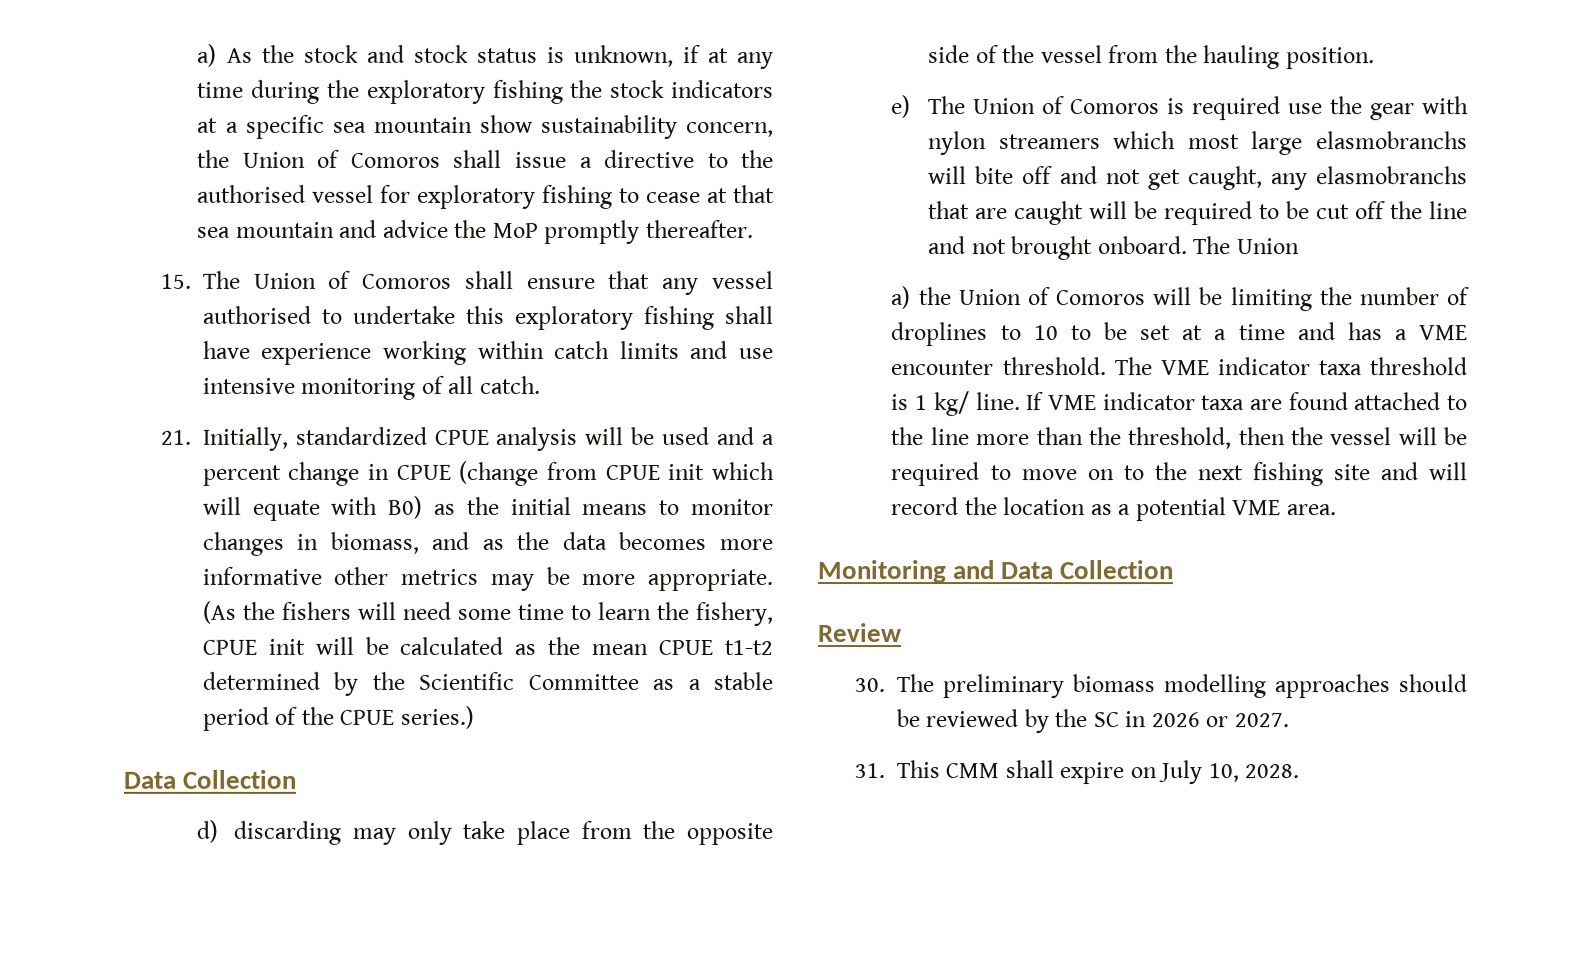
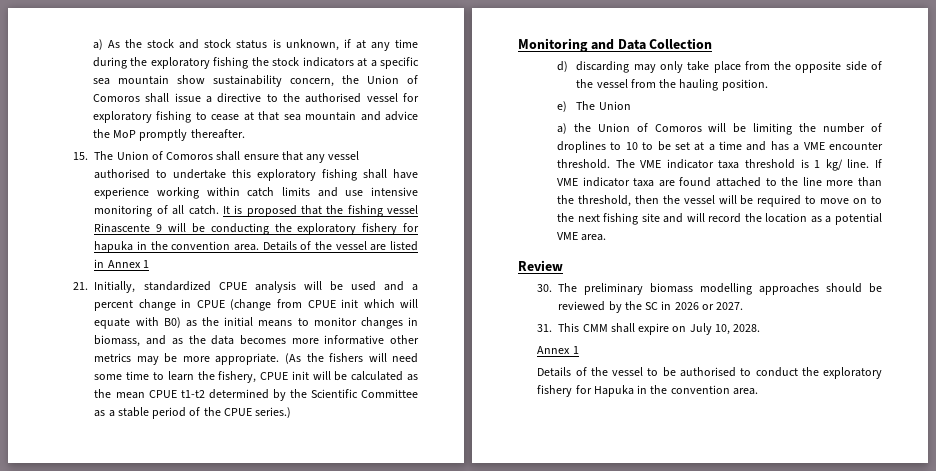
(541, 384) none -> [222,205,418,217] [94,223,419,235] [94,241,418,253] [94,259,149,268] It is proposed that the fishing vessel Rinascente 9 will be conducting the exploratory fishery for hapuka in the convention area. Details of the vessel are listed in Annex 1
(474, 717) none -> [518,38,614,52] Monitoring and
[1042,96,1469,121] [928,131,1468,156] [928,166,1468,191] [928,201,1468,226] [928,236,1300,261] of Comoros is required use the gear with nylon streamers which most large elasmobranchs will bite off and not get caught, any elasmobranchs that are caught will be required to be cut off the line and not brought onboard. The Union -> (631, 105) none
[817,560,1174,584] // Monitoring and Data Collection -> (607, 237) none
(1300, 771) none -> [537,346,579,354] [537,367,882,379] [537,385,758,397] // Annex 1 // Details of the vessel to be authorised to conduct the exploratory fishery for Hapuka in the convention area.

